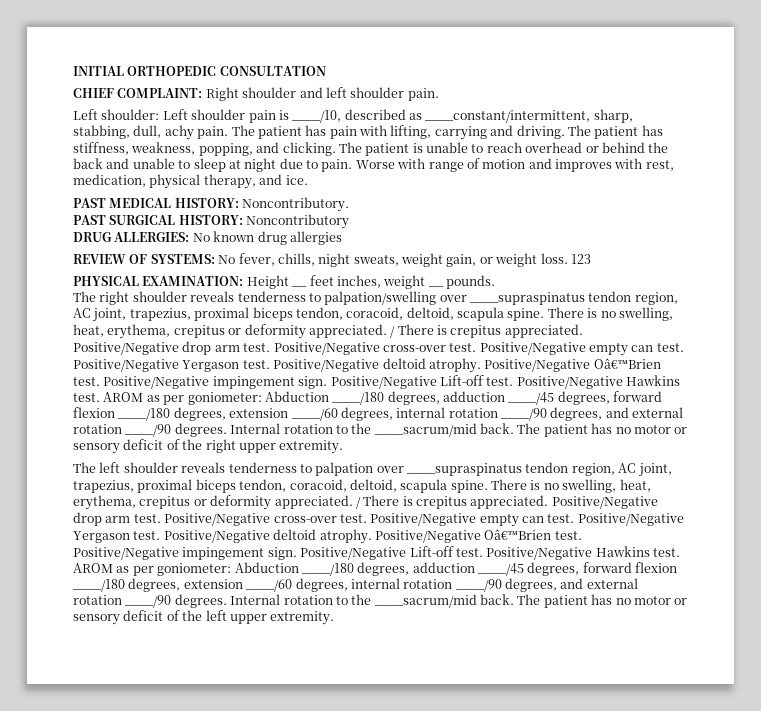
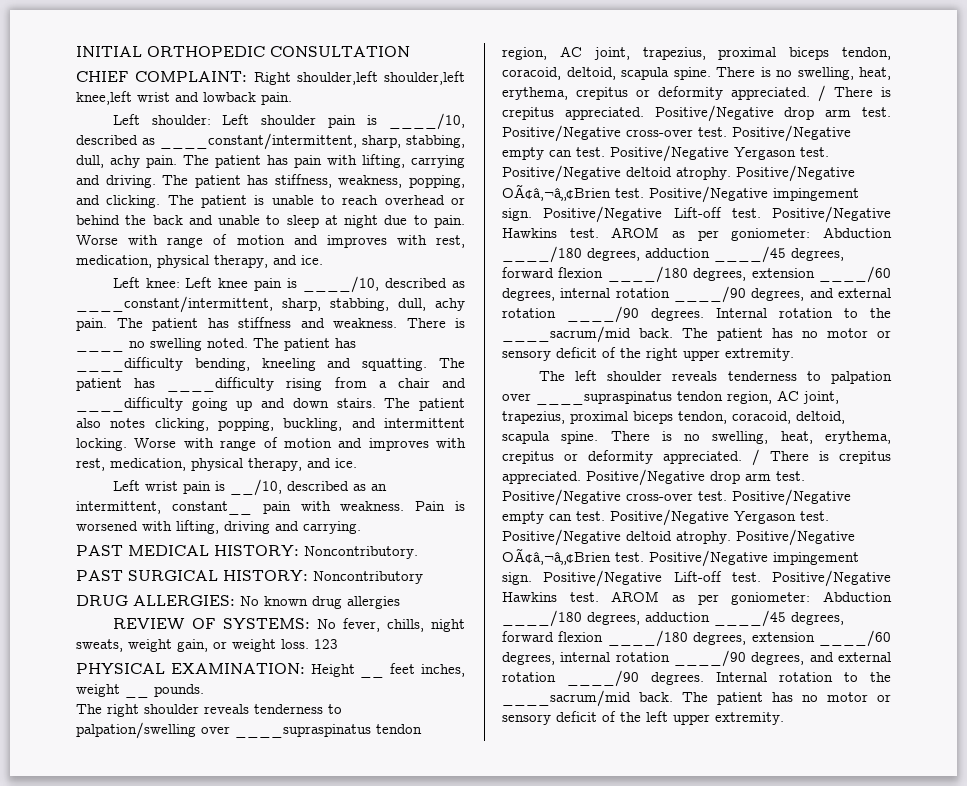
[242,87,405,98] shoulder and left shoulder -> [296,71,465,85] [76,91,256,105] shoulder,left shoulder,left knee,left wrist and lowback
(308, 180) none -> [112,276,465,293] [76,296,465,313] [76,317,465,331] [76,348,124,352] [129,338,356,351] [76,357,466,372] [76,377,467,392] [76,397,466,412] [76,418,465,431] [76,437,466,451] [76,458,357,471] [112,479,387,496] [76,501,465,515] [76,520,361,534] // Left knee: Left knee pain is ____/10, described as ____constant/intermittent, sharp, stabbing, dull, achy pain. The patient has stiffness and weakness. There is ____ no swelling noted. The patient has ____difficulty bending, kneeling and squatting. The patient has ____difficulty rising from a chair and ____difficulty going up and down stairs. The patient also notes clicking, popping, buckling, and intermittent locking. Worse with range of motion and improves with rest, medication, physical therapy, and ice. // Left wrist pain is __/10, described as an intermittent, constant__ pain with weakness. Pain is worsened with lifting, driving and carrying.
[593,358,661,369] Oâ€™Brien -> [502,184,611,201] OÃ¢â‚¬â„¢Brien
[484,529,552,540] Oâ€™Brien -> [502,548,611,565] OÃ¢â‚¬â„¢Brien

